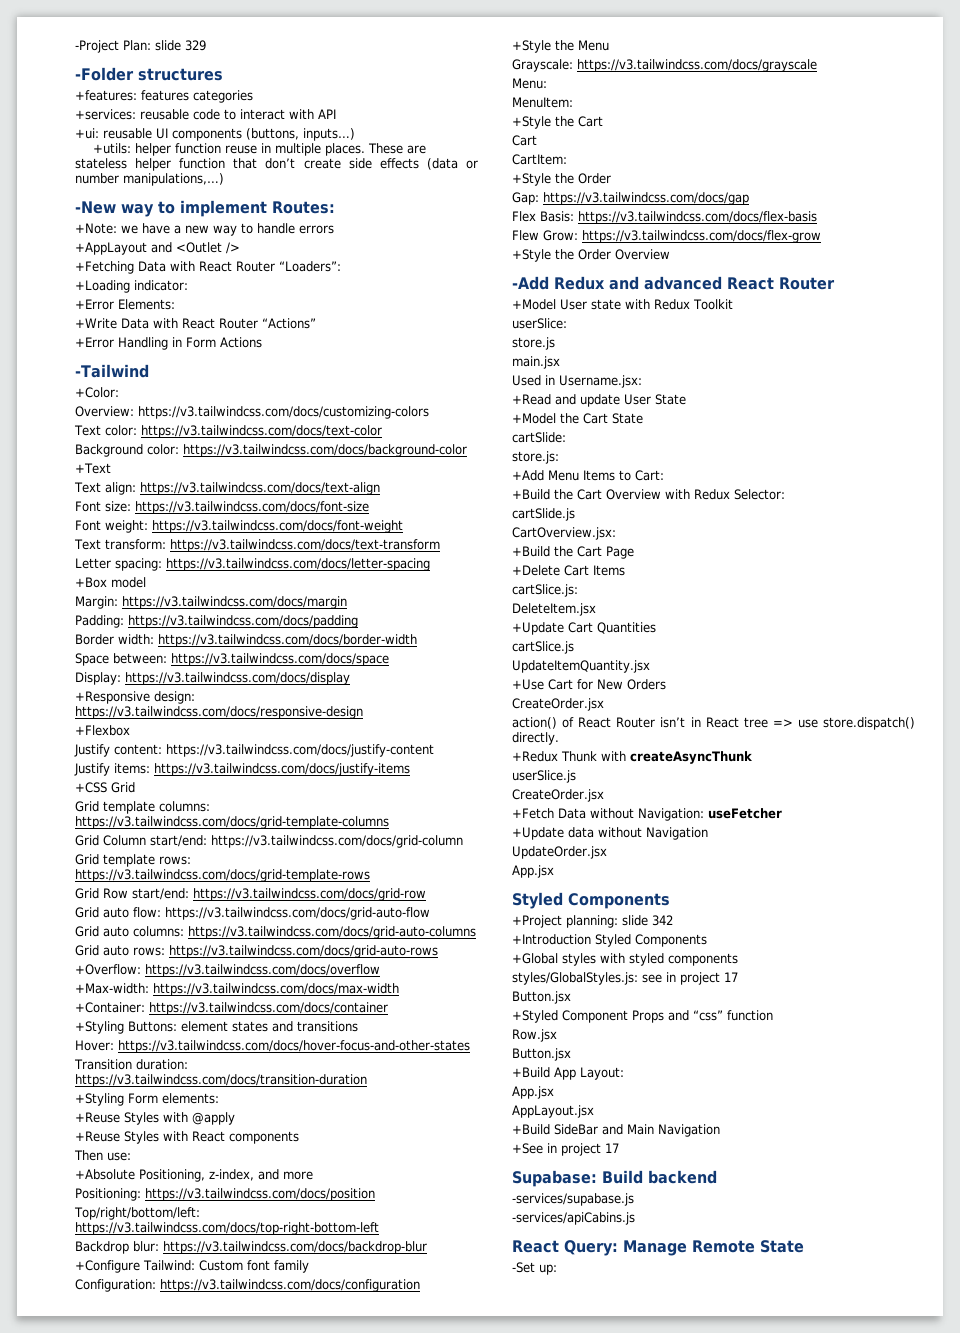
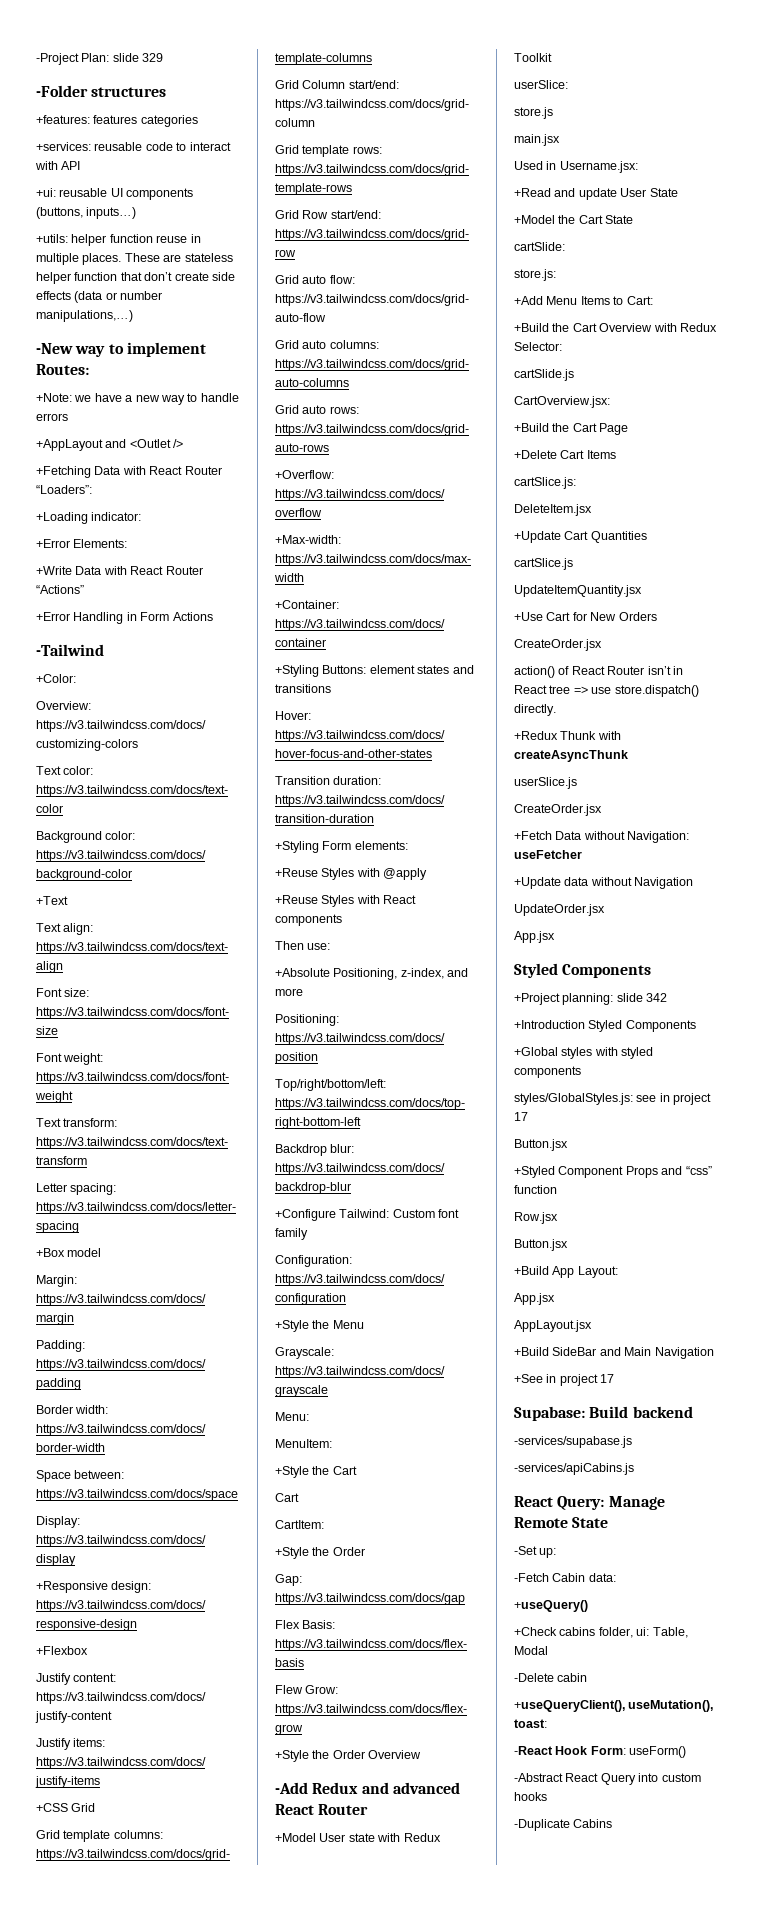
(557, 1269) none -> [514,1573,616,1582] [514,1600,588,1612] [514,1627,688,1638] [514,1646,548,1655] [514,1673,588,1682] [514,1700,714,1712] [514,1719,547,1728] [514,1746,687,1758] [514,1773,701,1785] [514,1792,547,1801] [514,1819,613,1831] // -Fetch Cabin data: // +useQuery() // +Check cabins folder, ui: Table, Modal // -Delete cabin // +useQueryClient(), useMutation(), toast: // -React Hook Form: useForm() // -Abstract React Query into custom hooks // -Duplicate Cabins

